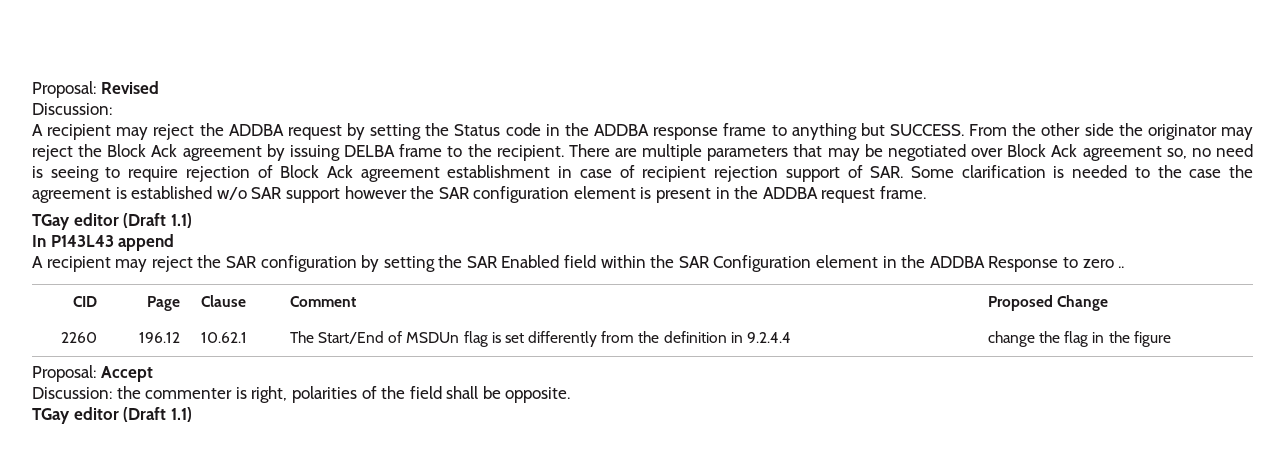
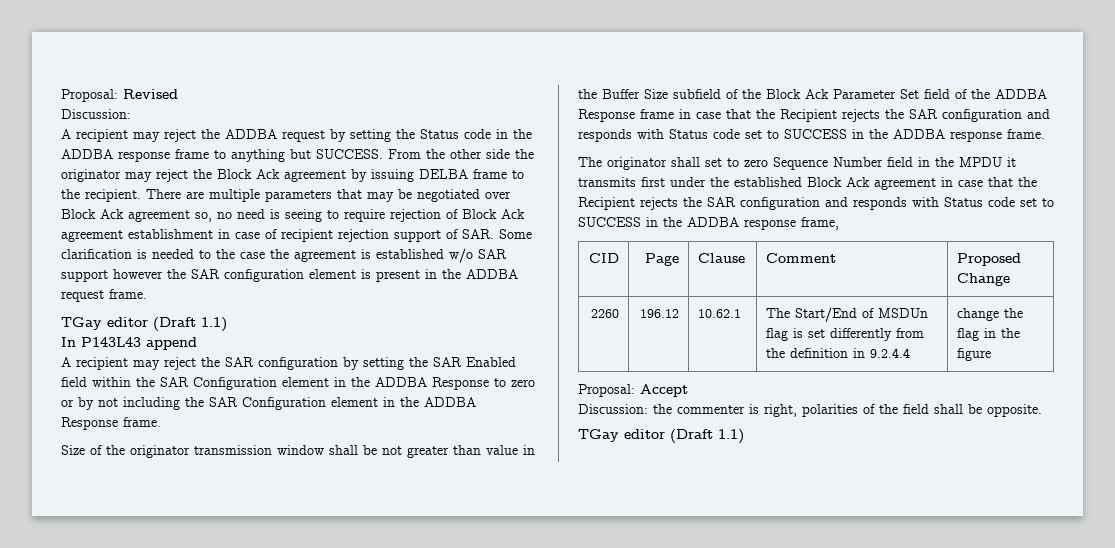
[1118,266,1125,268] .. -> [61,397,476,410] [61,417,161,430] [61,445,535,458] [578,89,1047,99] [578,109,1050,122] [578,129,1045,142] [578,157,1016,170] [578,177,1037,190] [578,197,1054,210] [578,217,839,230] or by not including the SAR Configuration element in the ADDBA Response frame. // Size of the originator transmission window shall be not greater than value in the Buffer Size subfield of the Block Ack Parameter Set field of the ADDBA Response frame in case that the Recipient rejects the SAR configuration and responds with Status code set to SUCCESS in the ADDBA response frame. // The originator shall set to zero Sequence Number field in the MPDU it transmits first under the established Block Ack agreement in case that the Recipient rejects the SAR configuration and responds with Status code set to SUCCESS in the ADDBA response frame,

